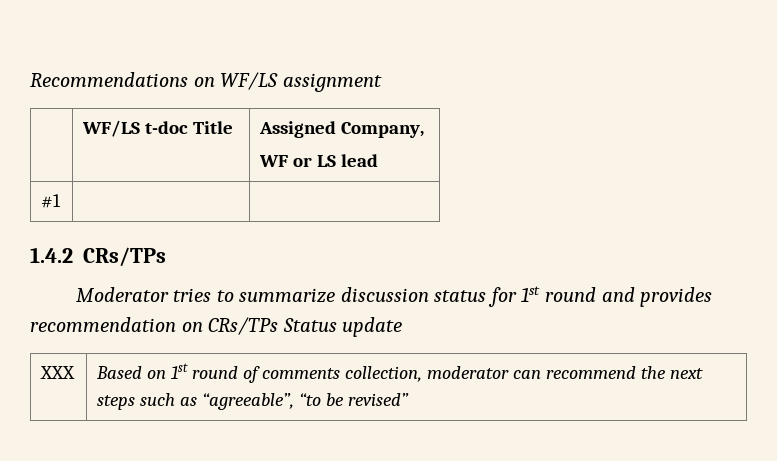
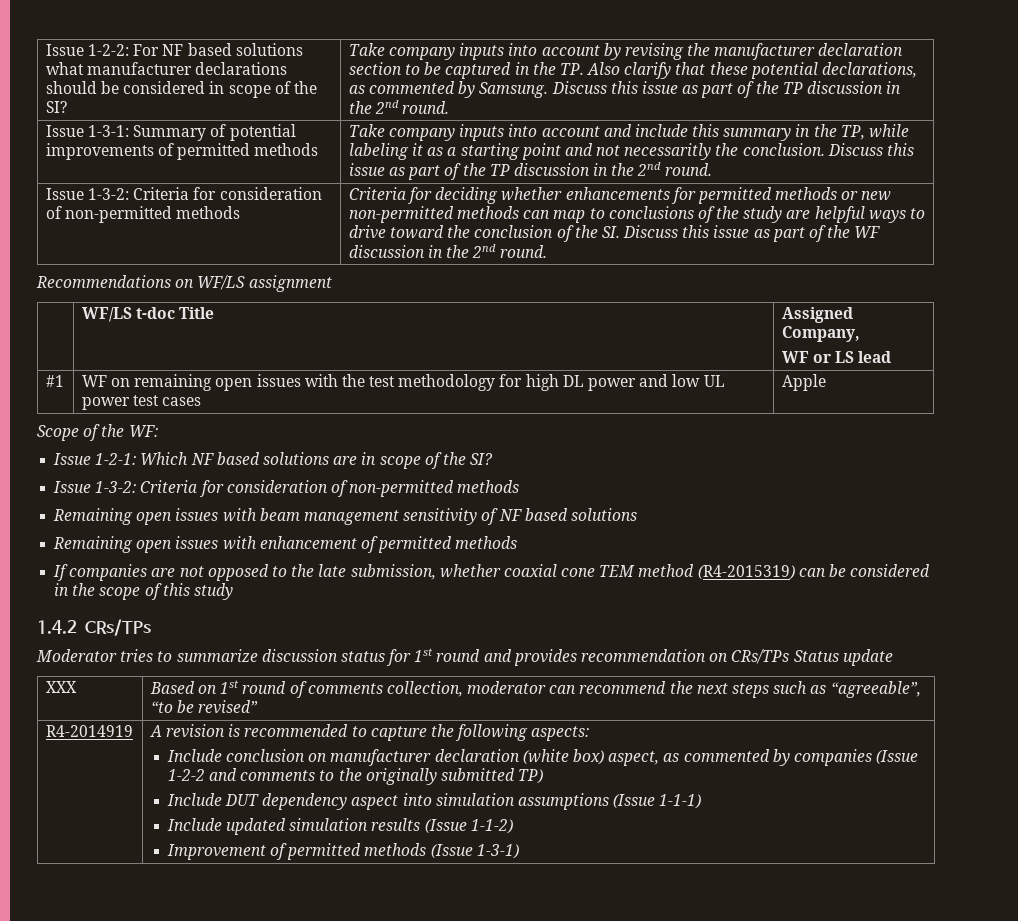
(30, 79) none -> [45,43,303,56] [45,62,288,75] [45,81,317,98] [45,101,67,113] [348,43,904,60] [348,62,918,79] [348,81,902,98] [348,100,450,114] [45,124,296,141] [45,143,319,160] [348,124,910,141] [348,143,915,160] [348,162,712,180] [45,187,322,200] [45,206,241,223] [348,187,892,204] [348,206,926,223] [348,225,881,242] [348,244,547,258] Issue 1-2-2: For NF based solutions what manufacturer declarations should be considered in scope of the SI? | Take company inputs into account by revising the manufacturer declaration section to be captured in the TP. Also clarify that these potential declarations, as commented by Samsung. Discuss this issue as part of the TP discussion in the 2nd round. // Issue 1-3-1: Summary of potential improvements of permitted methods | Take company inputs into account and include this summary in the TP, while labeling it as a starting point and not necessaritly the conclusion. Discuss this issue as part of the TP discussion in the 2nd round. // Issue 1-3-2: Criteria for consideration of non-permitted methods | Criteria for deciding whether enhancements for permitted methods or new non-permitted methods can map to conclusions of the study are helpful ways to drive toward the conclusion of the SI. Discuss this issue as part of the WF discussion in the 2nd round. //
(62, 201) | -> [81,374,725,391] [81,395,202,410] [781,374,826,391] [37,424,158,441] [53,452,494,469] [53,480,520,497] [53,508,637,525] [53,536,518,553] [53,564,931,581] [54,583,233,600] WF on remaining open issues with the test methodology for high DL power and low UL power test cases | Apple // Scope of the WF: // Issue 1-2-1: Which NF based solutions are in scope of the SI? // Issue 1-3-2: Criteria for consideration of non-permitted methods // Remaining open issues with beam management sensitivity of NF based solutions // Remaining open issues with enhancement of permitted methods // If companies are not opposed to the late submission, whether coaxial cone TEM method (R4-2015319) can be considered in the scope of this study
(410, 399) none -> [45,725,133,737] [149,724,590,741] [166,749,919,766] [167,768,544,785] [166,793,702,810] [166,818,513,835] [166,843,519,860] // R4-2014919 | A revision is recommended to capture the following aspects: // Include conclusion on manufacturer declaration (white box) aspect, as commented by companies (Issue 1-2-2 and comments to the originally submitted TP) // Include DUT dependency aspect into simulation assumptions (Issue 1-1-1) // Include updated simulation results (Issue 1-1-2) // Improvement of permitted methods (Issue 1-3-1)

